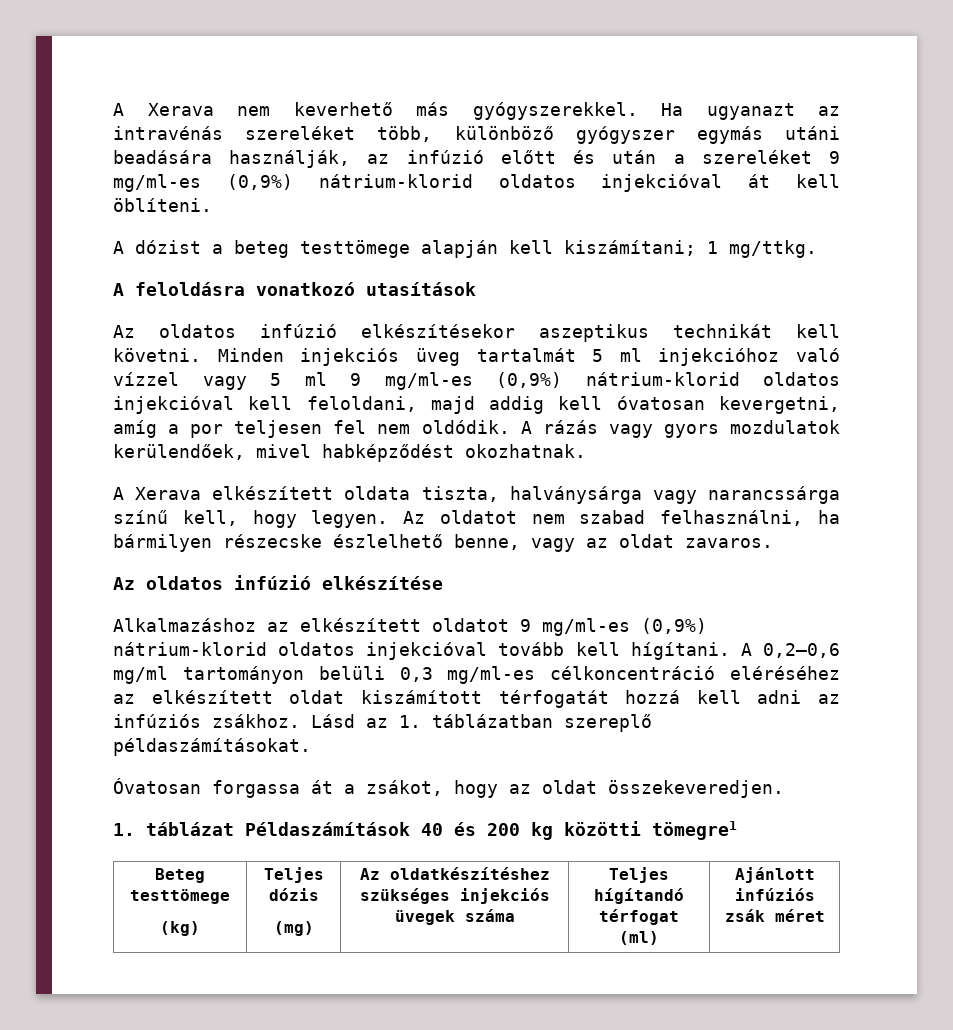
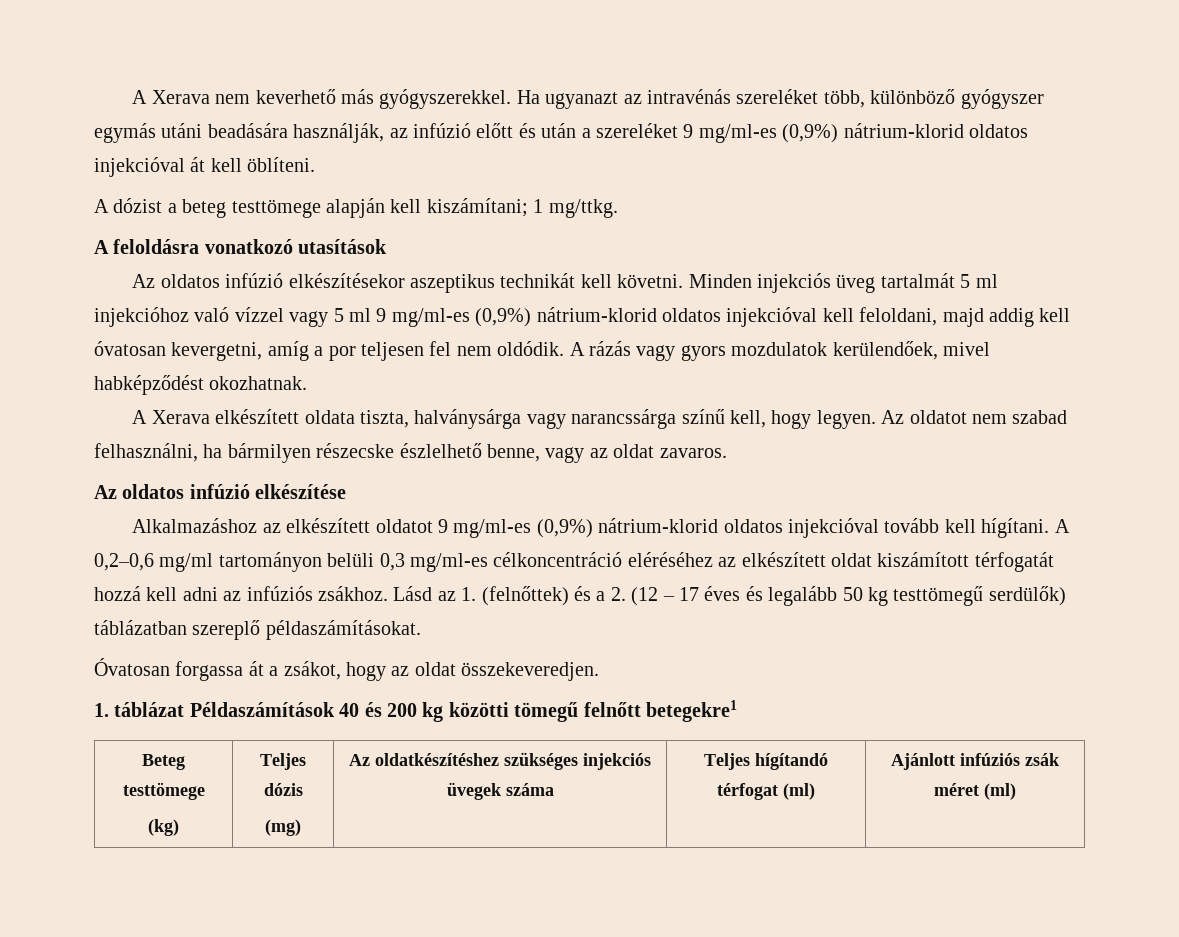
(421, 721) none -> [481,586,1066,606] (felnőttek) és a 2. (12 – 17 éves és legalább 50 kg testtömegű serdülők)
[652,821,737,840] tömegre1 -> [514,700,737,722] tömegű felnőtt betegekre1
(825, 915) none -> [984,783,1016,800] (ml)

